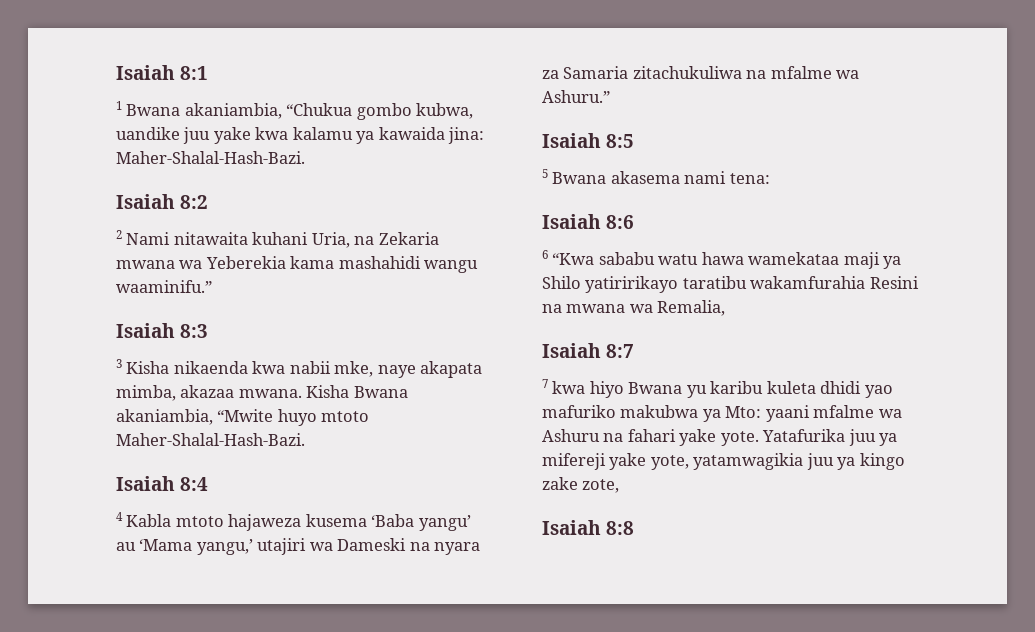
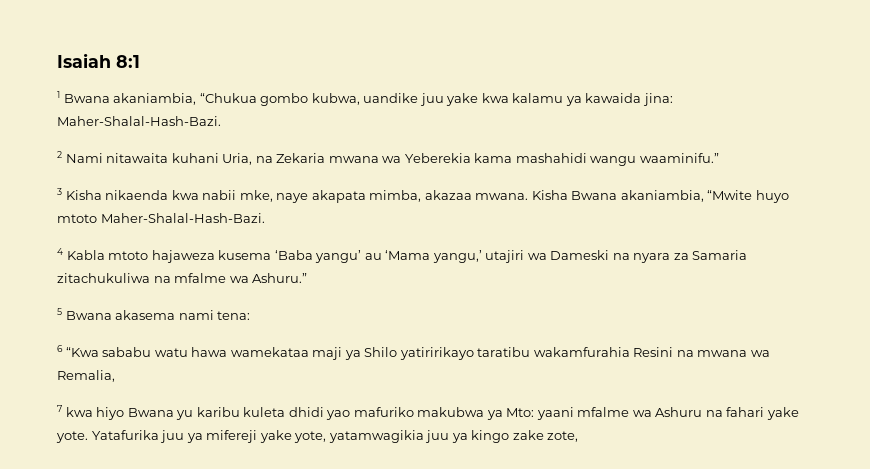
[116,194,209,209] // Isaiah 8:2 -> (221, 121) none
[116,323,209,338] // Isaiah 8:3 -> (719, 158) none
[116,476,209,491] // Isaiah 8:4 -> (265, 218) none
[542,133,635,148] // Isaiah 8:5 -> (308, 278) none
[542,214,635,229] // Isaiah 8:6 -> (251, 315) none
[542,343,635,358] // Isaiah 8:7 -> (115, 376) none
[542,520,635,535] // Isaiah 8:8 -> (579, 436) none

